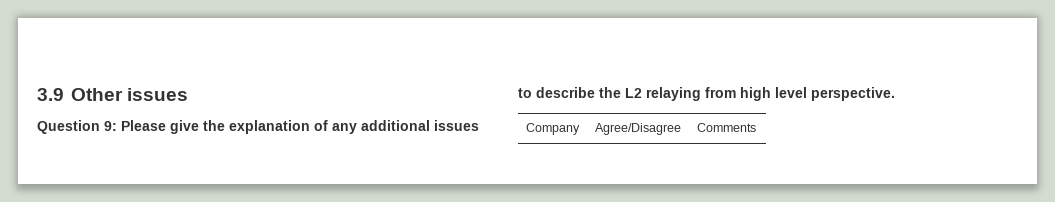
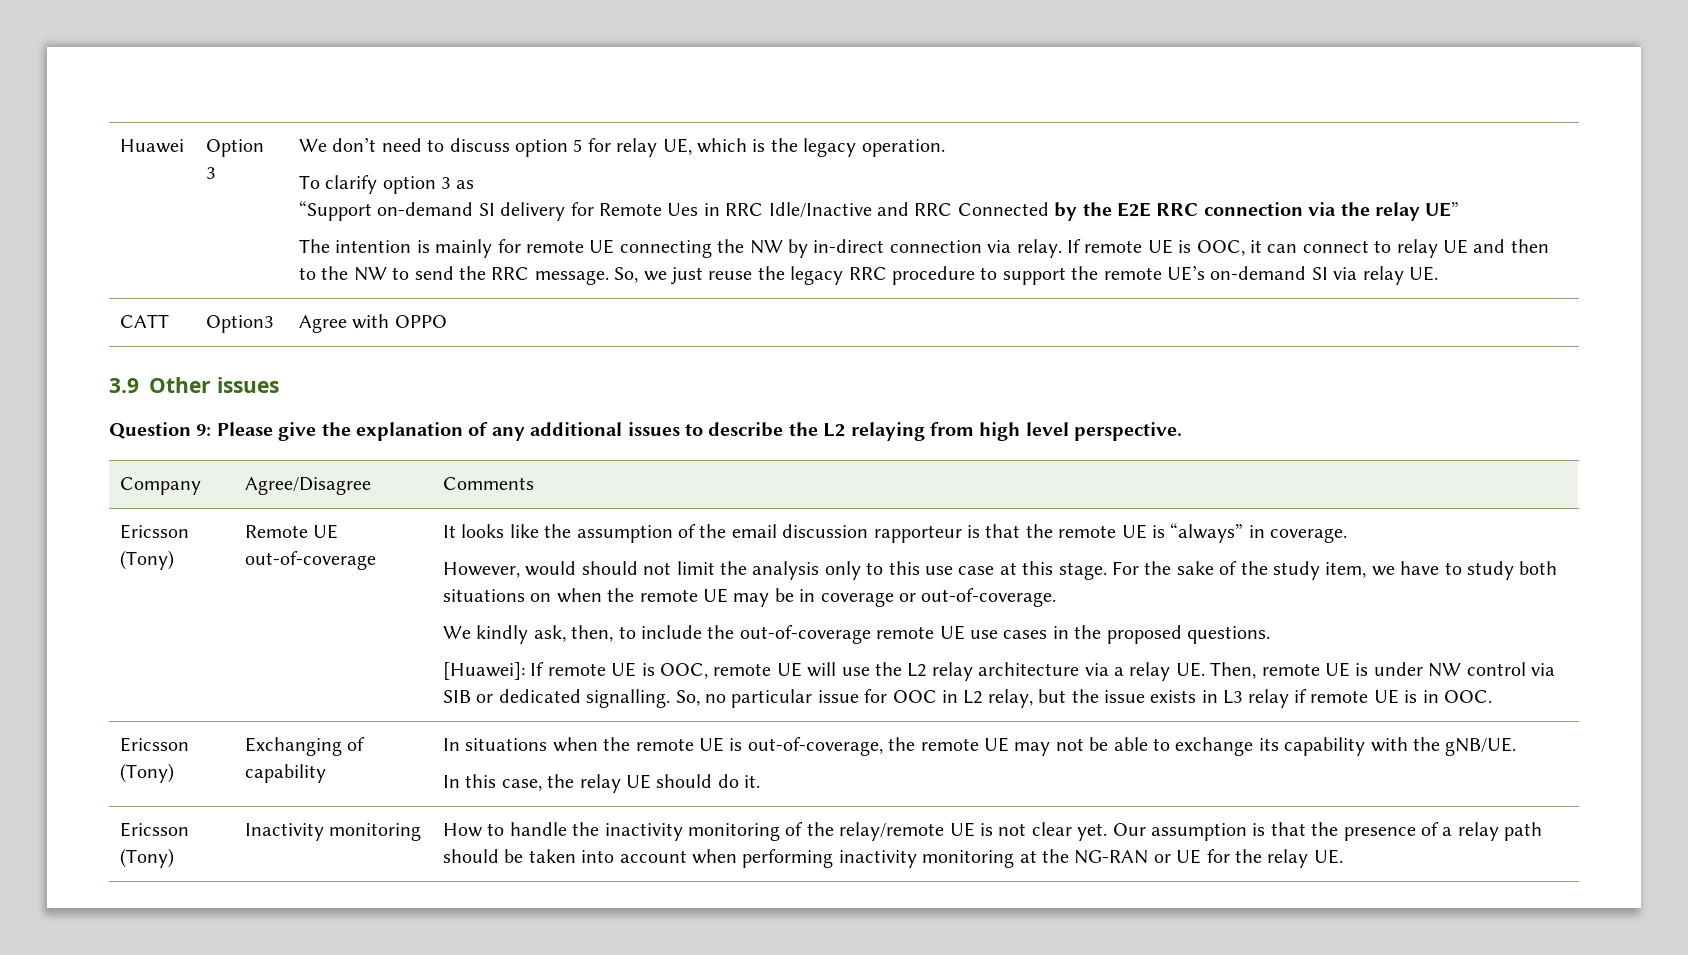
(37, 94) none -> [119,139,184,153] [205,139,264,157] [205,167,215,179] [298,137,945,157] [298,175,474,194] [298,201,1460,221] [298,239,1549,258] [298,265,1438,285] [119,314,169,328] [205,315,273,333] [298,314,447,333] Huawei | Option 3 | We don’t need to discuss option 5 for relay UE, which is the legacy operation. // To clarify option 3 as // “Support on-demand SI delivery for Remote Ues in RRC Idle/Inactive and RRC Connected by the E2E RRC connection via the relay UE” // The intention is mainly for remote UE connecting the NW by in-direct connection via relay. If remote UE is OOC, it can connect to relay UE and then to the NW to send the RRC message. So, we just reuse the legacy RRC procedure to support the remote UE’s on-demand SI via relay UE. // CATT | Option3 | Agree with OPPO //
(756, 127) none -> [119,524,189,539] [119,550,174,570] [244,524,339,539] [244,551,376,570] [442,523,1348,543] [442,561,1558,580] [442,588,1057,607] [442,625,1270,644] [442,662,1555,681] [442,689,1492,708] [119,737,189,752] [119,763,174,783] [244,737,366,756] [244,764,326,783] [442,737,1517,756] [442,774,761,793] [119,822,189,837] [119,848,174,868] [244,823,422,841] [442,822,1543,841] [442,849,1343,868] // Ericsson (Tony) | Remote UE out-of-coverage | It looks like the assumption of the email discussion rapporteur is that the remote UE is “always” in coverage. // However, would should not limit the analysis only to this use case at this stage. For the sake of the study item, we have to study both situations on when the remote UE may be in coverage or out-of-coverage. // We kindly ask, then, to include the out-of-coverage remote UE use cases in the proposed questions. // [Huawei]: If remote UE is OOC, remote UE will use the L2 relay architecture via a relay UE. Then, remote UE is under NW control via SIB or dedicated signalling. So, no particular issue for OOC in L2 relay, but the issue exists in L3 relay if remote UE is in OOC. // Ericsson (Tony) | Exchanging of capability | In situations when the remote UE is out-of-coverage, the remote UE may not be able to exchange its capability with the gNB/UE. // In this case, the relay UE should do it. // Ericsson (Tony) | Inactivity monitoring | How to handle the inactivity monitoring of the relay/remote UE is not clear yet. Our assumption is that the presence of a relay path should be taken into account when performing inactivity monitoring at the NG-RAN or UE for the relay UE.

